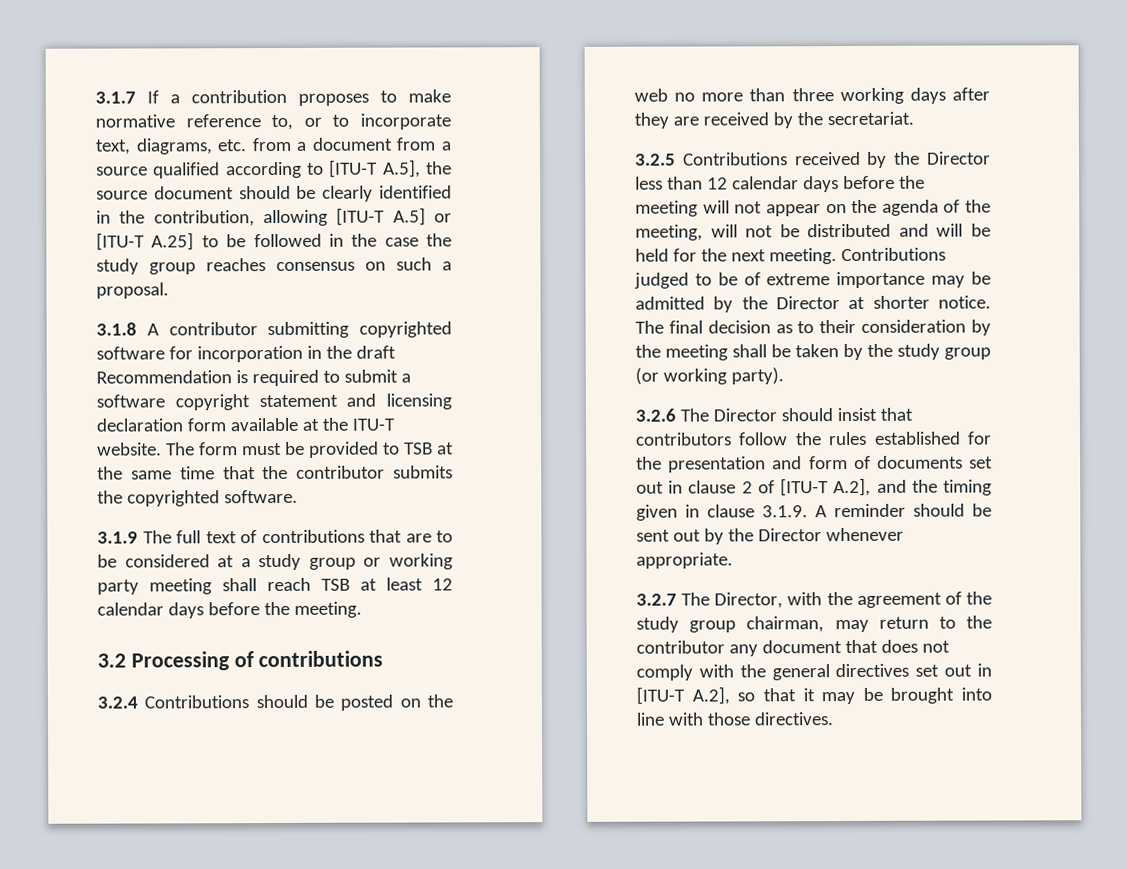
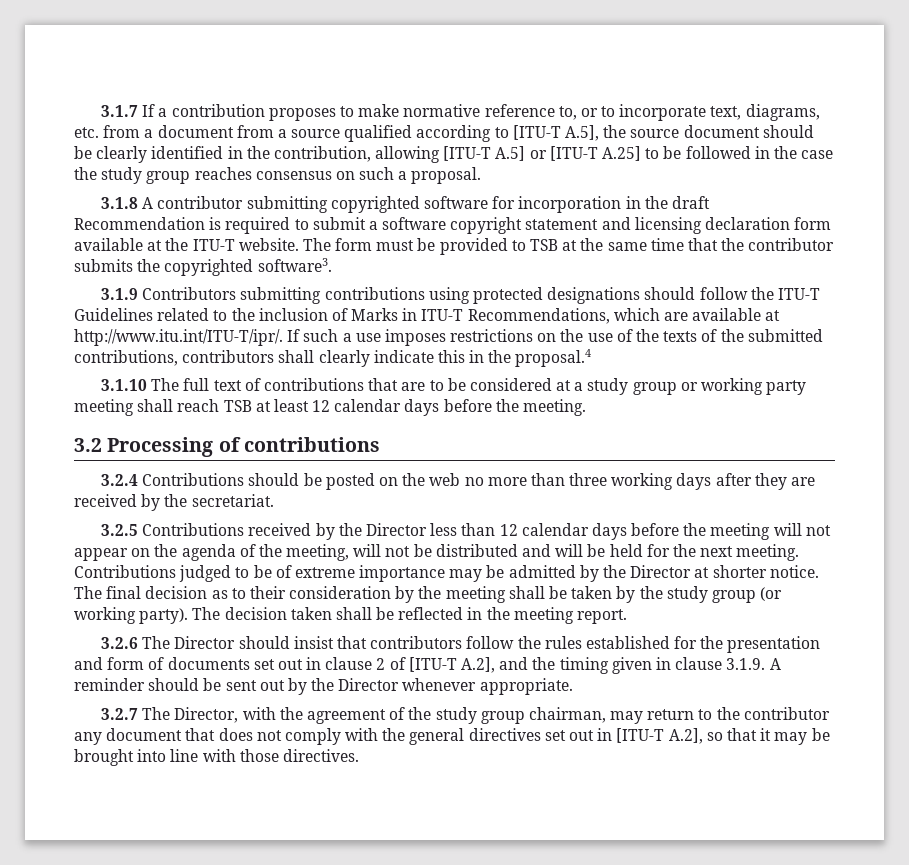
[223,489,298,504] software. -> [257,258,332,272] software3.
(138, 537) none -> [142,287,820,304] [74,308,781,324] [74,329,823,346] [74,349,592,367] [101,379,148,391] Contributors submitting contributions using protected designations should follow the ITU-T Guidelines related to the inclusion of Marks in ITU-T Recommendations, which are available at http://www.itu.int/ITU-T/ipr/. If such a use imposes restrictions on the use of the texts of the submitted contributions, contributors shall clearly indicate this in the proposal.4 // 3.1.10
(784, 376) none -> [192,607,628,624] The decision taken shall be reflected in the meeting report.

